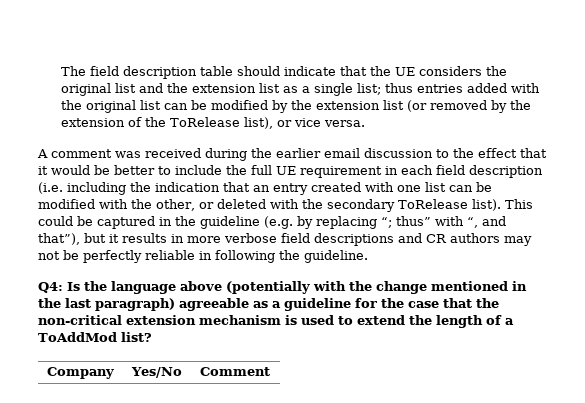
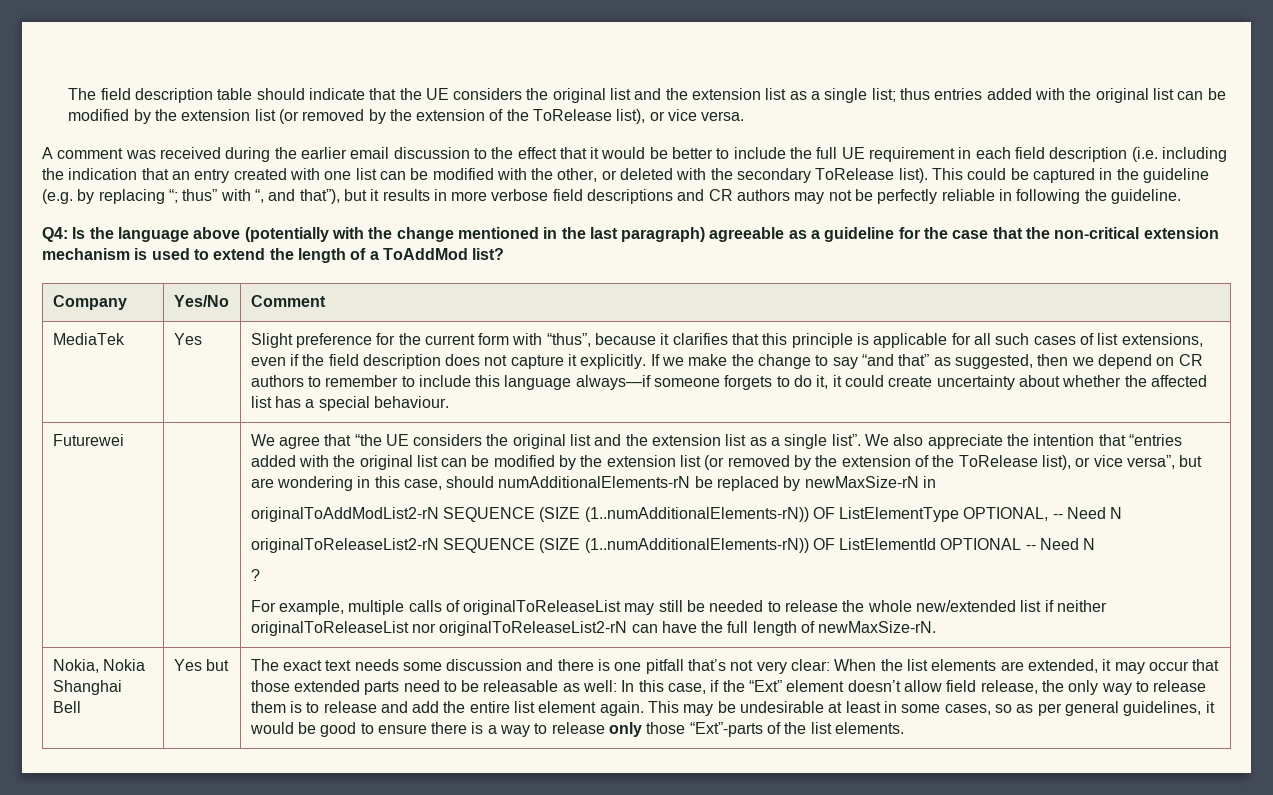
(270, 371) none -> [52,333,125,345] [173,333,202,345] [250,333,1203,348] [250,354,1203,369] [250,375,1207,390] [250,396,449,411] [52,434,124,446] [250,434,1182,449] [250,455,1203,470] [250,476,937,491] [250,507,1123,522] [250,538,1096,553] [250,569,260,581] [250,600,1107,615] [250,621,937,636] [52,659,145,673] [52,680,122,695] [52,701,81,713] [173,659,229,671] [250,659,1220,674] [250,680,1207,695] [250,701,1215,716] [249,722,904,737] // MediaTek | Yes | Slight preference for the current form with “thus”, because it clarifies that this principle is applicable for all such cases of list extensions, even if the field description does not capture it explicitly. If we make the change to say “and that” as suggested, then we depend on CR authors to remember to include this language always—if someone forgets to do it, it could create uncertainty about whether the affected list has a special behaviour. // Futurewei | | We agree that “the UE considers the original list and the extension list as a single list”. We also appreciate the intention that “entries added with the original list can be modified by the extension list (or removed by the extension of the ToRelease list), or vice versa”, but are wondering in this case, should numAdditionalElements-rN be replaced by newMaxSize-rN in // originalToAddModList2-rN SEQUENCE (SIZE (1..numAdditionalElements-rN)) OF ListElementType OPTIONAL, -- Need N // originalToReleaseList2-rN SEQUENCE (SIZE (1..numAdditionalElements-rN)) OF ListElementId OPTIONAL -- Need N // ? // For example, multiple calls of originalToReleaseList may still be needed to release the whole new/extended list if neither originalToReleaseList nor originalToReleaseList2-rN can have the full length of newMaxSize-rN. // Nokia, Nokia Shanghai Bell | Yes but | The exact text needs some discussion and there is one pitfall that’s not very clear: When the list elements are extended, it may occur that those extended parts need to be releasable as well: In this case, if the “Ext” element doesn’t allow field release, the only way to release them is to release and add the entire list element again. This may be undesirable at least in some cases, so as per general guidelines, it would be good to ensure there is a way to release only those “Ext”-parts of the list elements.

